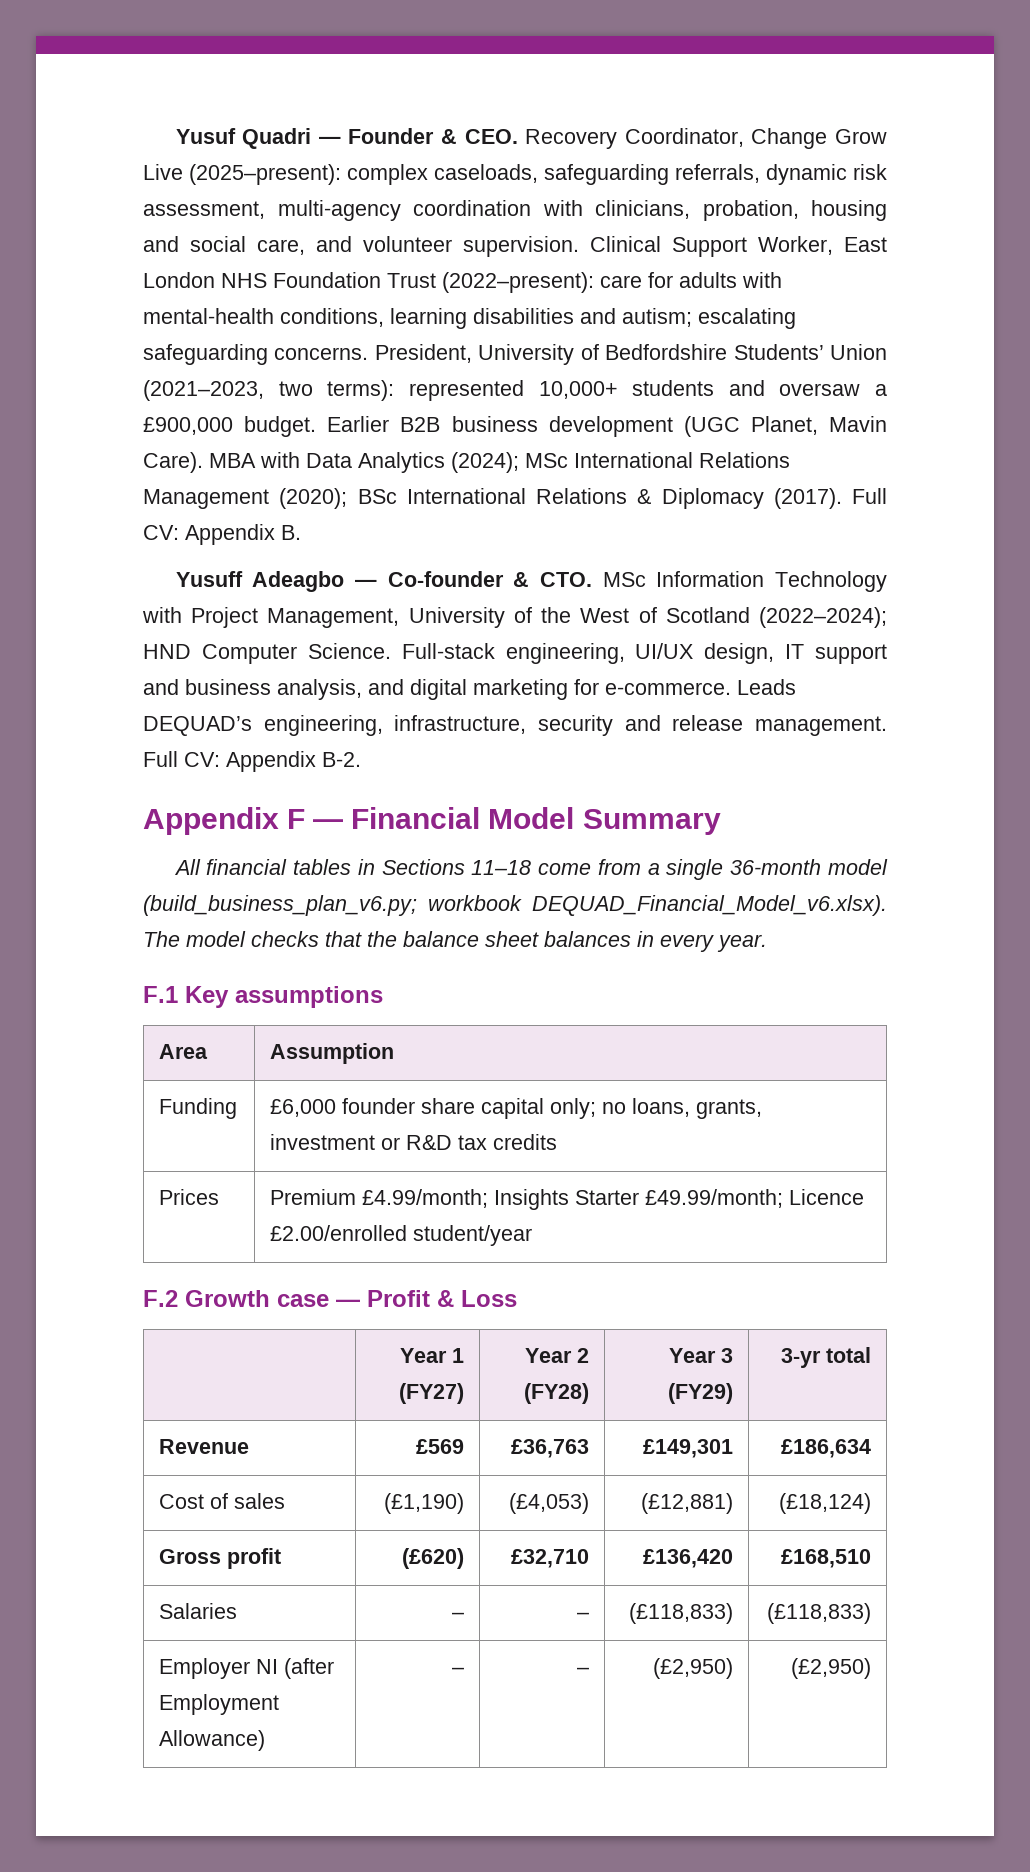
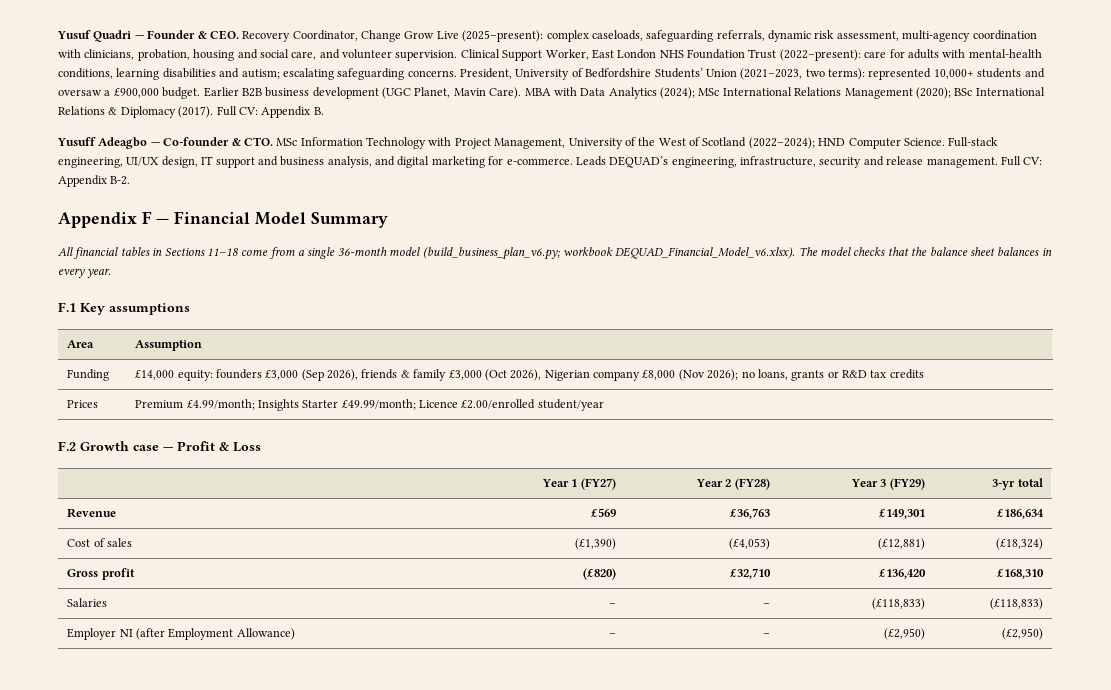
[270,1098,763,1119] [270,1134,376,1150] £6,000 founder share capital only; no loans, grants, investment -> [135,369,825,381] £14,000 equity: founders £3,000 (Sep 2026), friends & family £3,000 (Oct 2026), Nigerian company £8,000 (Nov 2026); no loans, grants
[383,1493,464,1514] (£1,190) -> [574,538,616,550] (£1,390)
[778,1493,871,1514] (£18,124) -> [995,538,1043,550] (£18,324)
[401,1548,464,1569] (£620) -> [582,568,616,580] (£820)
[780,1549,871,1568] £168,510 -> [996,569,1044,579] £168,310

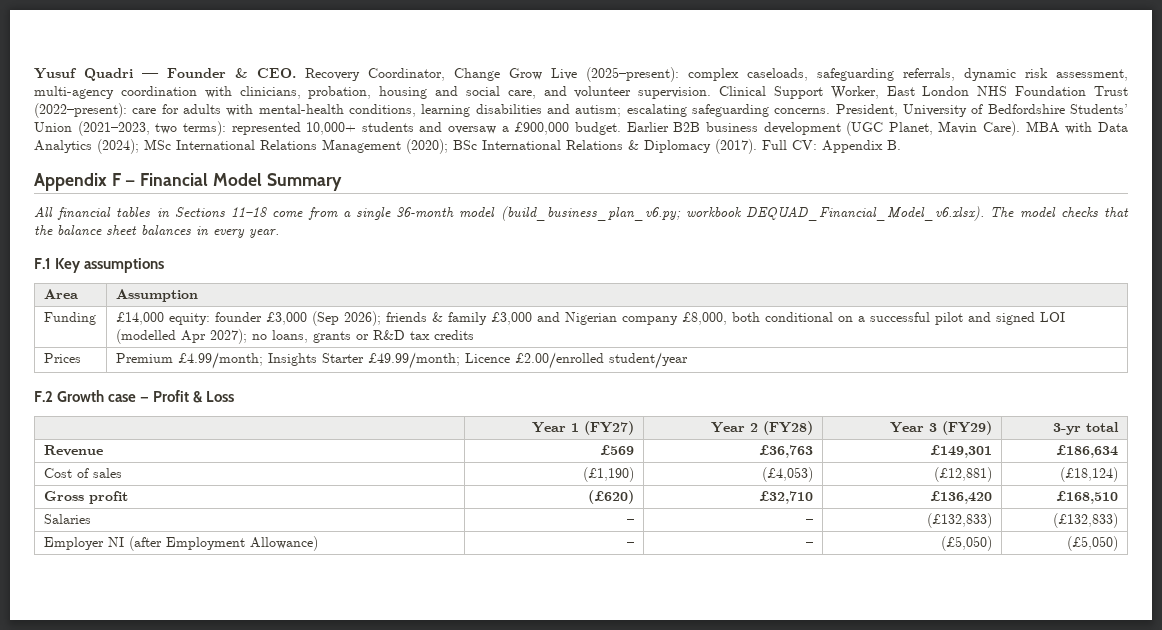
[57,137,999,149] [58,156,1043,168] [58,175,131,187] // Yusuff Adeagbo — Co-founder & CTO. MSc Information Technology with Project Management, University of the West of Scotland (2022–2024); HND Computer Science. Full-stack engineering, UI/UX design, IT support and business analysis, and digital marketing for e-commerce. Leads DEQUAD’s engineering, infrastructure, security and release management. Full CV: Appendix B-2. -> (901, 145) none
[215,369,262,379] founders -> [214,312,262,322] founder
[327,369,359,381] 2026), -> [343,311,381,326] 2026);
[484,369,739,381] (Oct 2026), Nigerian company £8,000 (Nov 2026); -> [536,312,1065,325] [115,329,247,344] and Nigerian company £8,000, both conditional on a successful pilot and signed LOI (modelled Apr 2027);
[574,538,616,550] (£1,390) -> [583,467,635,482] (£1,190)
[995,538,1043,550] (£18,324) -> [1060,467,1119,482] (£18,124)
[582,568,616,580] (£820) -> [588,490,635,504] (£620)
[996,569,1044,579] £168,310 -> [1056,491,1119,504] £168,510
[871,598,925,610] [989,598,1043,610] (£118,833) | (£118,833) -> [927,513,993,528] [1053,513,1119,528] (£132,833) | (£132,833)
[883,628,925,640] [1001,628,1043,640] (£2,950) | (£2,950) -> [941,536,993,551] [1067,536,1119,551] (£5,050) | (£5,050)

